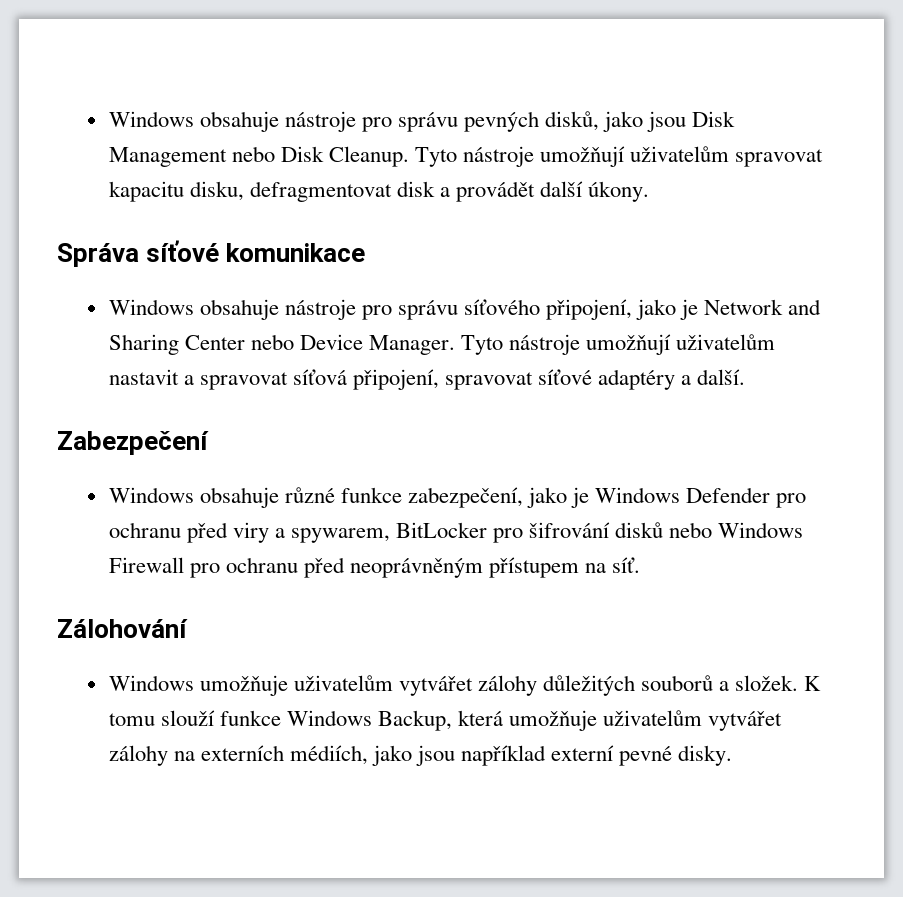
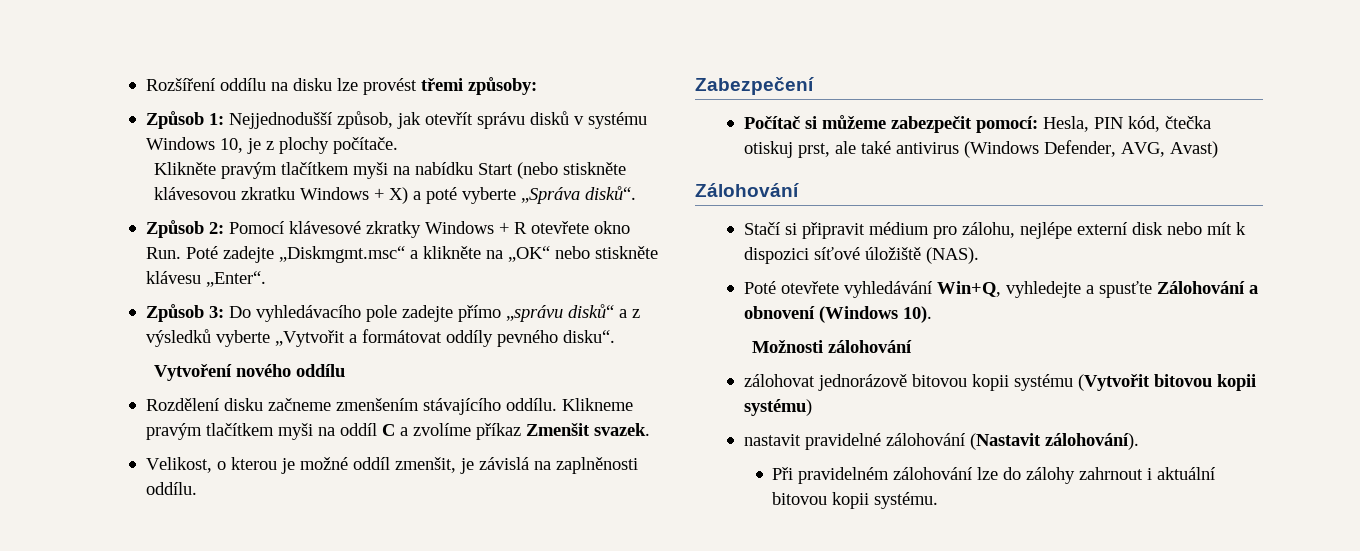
[108,111,736,132] [108,146,824,167] [108,181,650,202] [57,240,366,267] [108,299,822,320] [108,334,776,355] [108,369,746,390] [57,431,209,455] [108,487,807,508] [108,522,804,543] [108,557,641,578] [57,619,188,638] [108,675,822,696] [108,710,783,731] [108,745,733,766] Windows obsahuje nástroje pro správu pevných disků, jako jsou Disk Management nebo Disk Cleanup. Tyto nástroje umožňují uživatelům spravovat kapacitu disku, defragmentovat disk a provádět další úkony. // Správa síťové komunikace // Windows obsahuje nástroje pro správu síťového připojení, jako je Network and Sharing Center nebo Device Manager. Tyto nástroje umožňují uživatelům nastavit a spravovat síťová připojení, spravovat síťové adaptéry a další. // Zabezpečení // Windows obsahuje různé funkce zabezpečení, jako je Windows Defender pro ochranu před viry a spywarem, BitLocker pro šifrování disků nebo Windows Firewall pro ochranu před neoprávněným přístupem na síť. // Zálohování // Windows umožňuje uživatelům vytvářet zálohy důležitých souborů a složek. K tomu slouží funkce Windows Backup, která umožňuje uživatelům vytvářet zálohy na externích médiích, jako jsou například externí pevné disky. -> [145,77,537,95] [145,111,647,129] [145,137,398,154] [153,162,626,179] [153,186,636,204] [145,220,630,238] [145,246,658,263] [145,271,266,287] [145,304,640,322] [145,329,615,347] [153,364,345,381] [145,398,633,415] [145,423,650,440] [145,457,638,474] [145,482,197,495] [695,77,814,95] [743,115,1211,133] [743,140,1218,158] [695,183,799,197] [743,222,1246,239] [743,247,979,264] [743,281,1258,298] [743,306,932,323] [751,340,912,353] [743,374,1256,391] [743,399,812,416] [743,433,1139,450] [772,467,1216,484] [772,492,939,509] Rozšíření oddílu na disku lze provést třemi způsoby: // Způsob 1: Nejjednodušší způsob, jak otevřít správu disků v systému Windows 10, je z plochy počítače. // Klikněte pravým tlačítkem myši na nabídku Start (nebo stiskněte klávesovou zkratku Windows + X) a poté vyberte „Správa disků“. // Způsob 2: Pomocí klávesové zkratky Windows + R otevřete okno Run. Poté zadejte „Diskmgmt.msc“ a klikněte na „OK“ nebo stiskněte klávesu „Enter“. // Způsob 3: Do vyhledávacího pole zadejte přímo „správu disků“ a z výsledků vyberte „Vytvořit a formátovat oddíly pevného disku“. // Vytvoření nového oddílu // Rozdělení disku začneme zmenšením stávajícího oddílu. Klikneme pravým tlačítkem myši na oddíl C a zvolíme příkaz Zmenšit svazek. // Velikost, o kterou je možné oddíl zmenšit, je závislá na zaplněnosti oddílu. // Zabezpečení // Počítač si můžeme zabezpečit pomocí: Hesla, PIN kód, čtečka otiskuj prst, ale také antivirus (Windows Defender, AVG, Avast) // Zálohování // Stačí si připravit médium pro zálohu, nejlépe externí disk nebo mít k dispozici síťové úložiště (NAS). // Poté otevřete vyhledávání Win+Q, vyhledejte a spusťte Zálohování a obnovení (Windows 10). // Možnosti zálohování // zálohovat jednorázově bitovou kopii systému (Vytvořit bitovou kopii systému) // nastavit pravidelné zálohování (Nastavit zálohování). // Při pravidelném zálohování lze do zálohy zahrnout i aktuální bitovou kopii systému.

